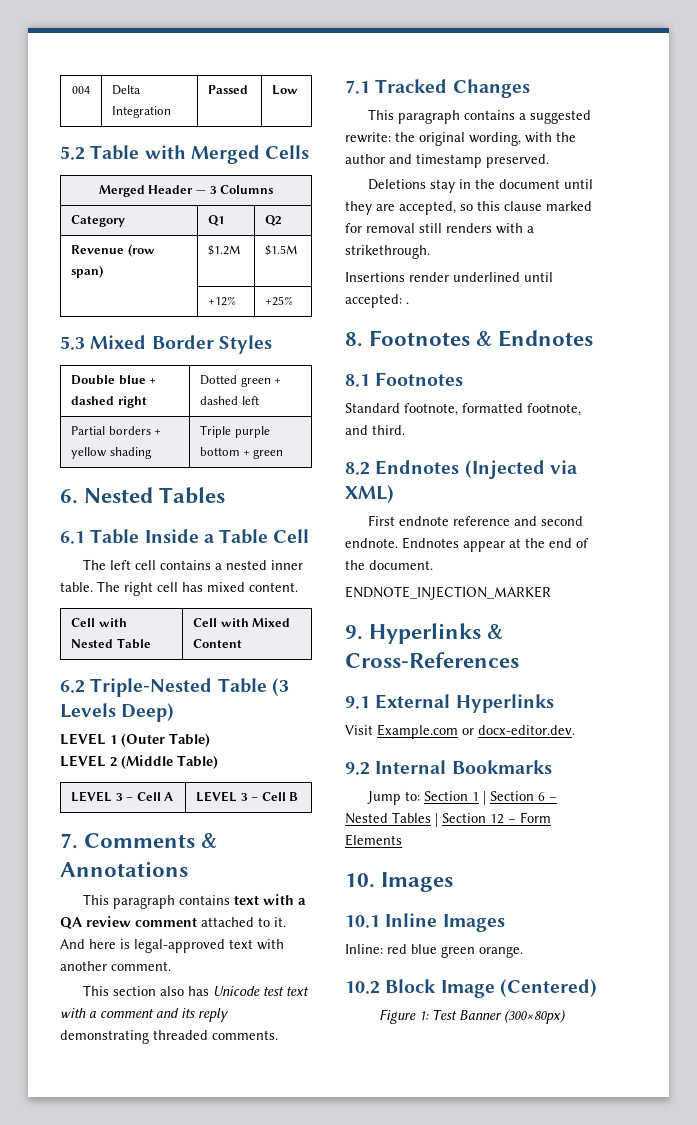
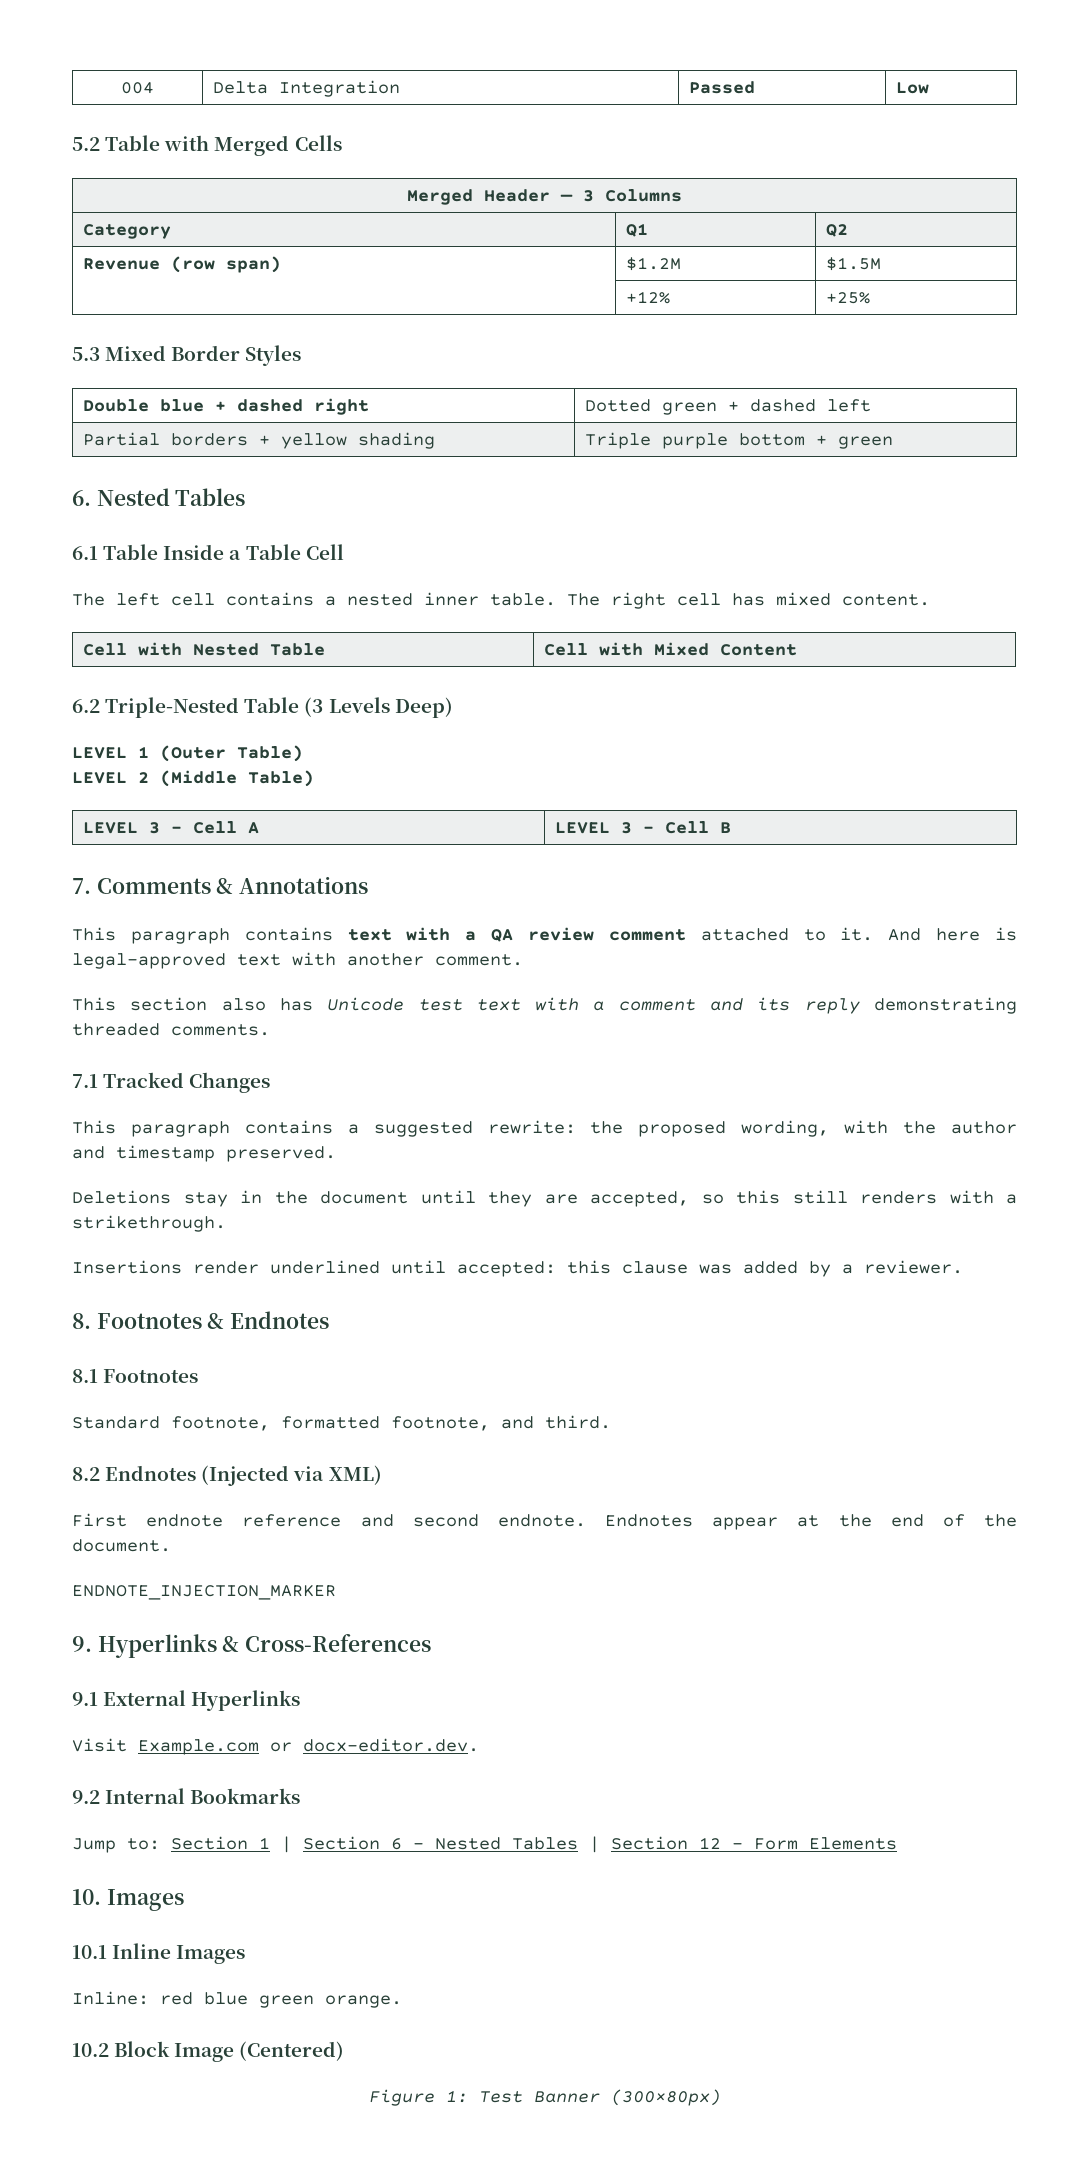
[419,132,465,146] original -> [638,1121,727,1137] proposed
[504,201,592,211] [345,223,415,233] clause marked for removal -> (780, 1197) none
[406,302,409,304] . -> [567,1260,963,1277] this clause was added by a reviewer.

